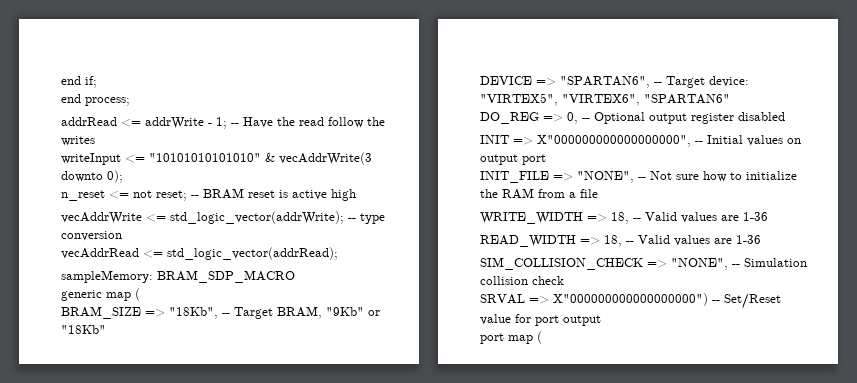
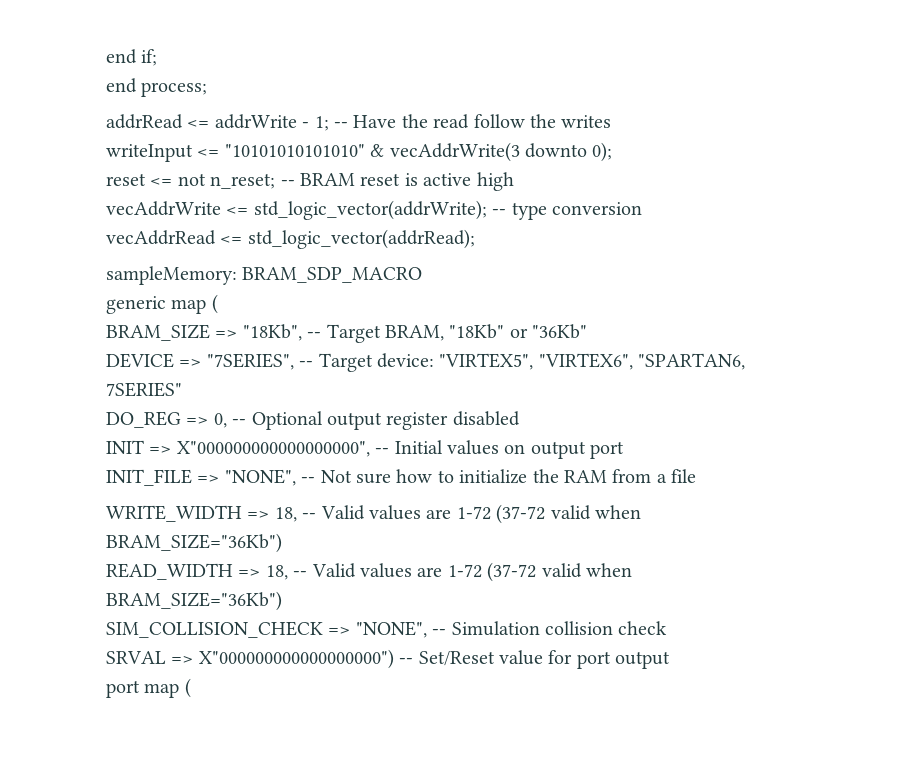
[61,190,105,201] n_reset -> [106,173,146,186] reset
[156,190,187,201] reset; -> [210,173,276,189] n_reset;
[326,307,380,316] [61,325,106,334] "9Kb" or "18Kb" -> [449,324,588,339] "18Kb" or "36Kb"
[560,76,650,88] "SPARTAN6", -> [206,353,294,370] "7SERIES",
[644,94,730,104] "SPARTAN6" -> [638,353,746,370] [106,382,182,397] "SPARTAN6, 7SERIES"
[743,212,768,221] 1-36 -> [456,504,641,524] [106,533,282,553] 1-72 (37-72 valid when BRAM_SIZE="36Kb")
[736,235,761,244] 1-36 -> [447,562,632,582] [106,591,282,611] 1-72 (37-72 valid when BRAM_SIZE="36Kb")

